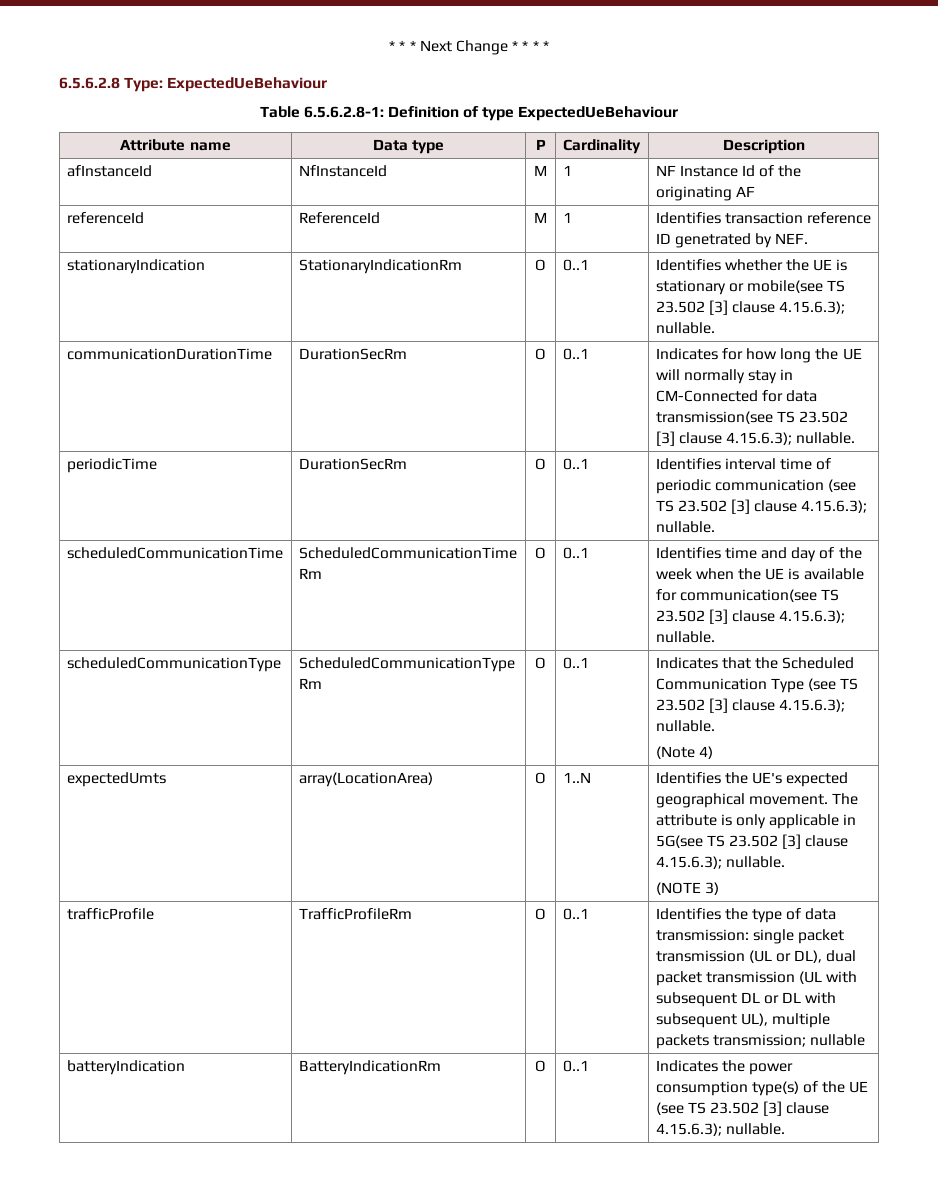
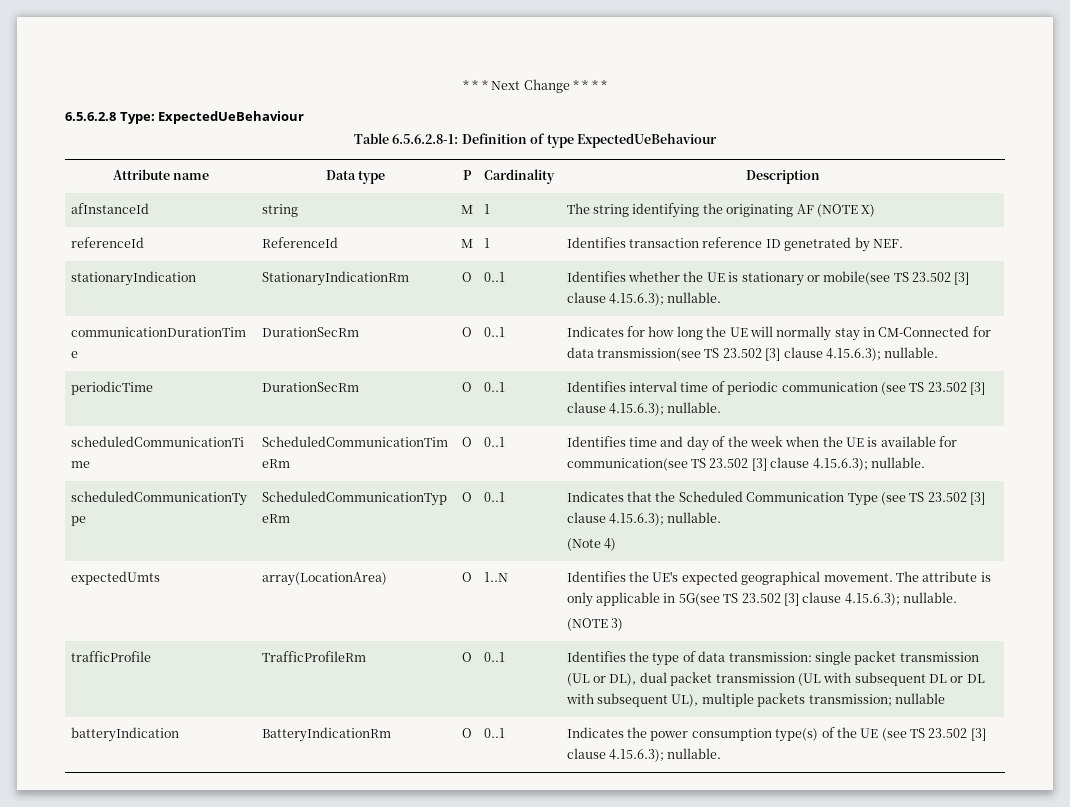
[298,165,387,177] [534,165,547,176] [562,165,572,176] [655,165,775,177] NfInstanceId | M | 1 | NF Instance Id of -> [261,204,298,217] [460,205,473,214] [483,204,490,214] [566,203,700,218] string | M | 1 | The string identifying
(755, 191) none -> [816,204,876,217] (NOTE X)

